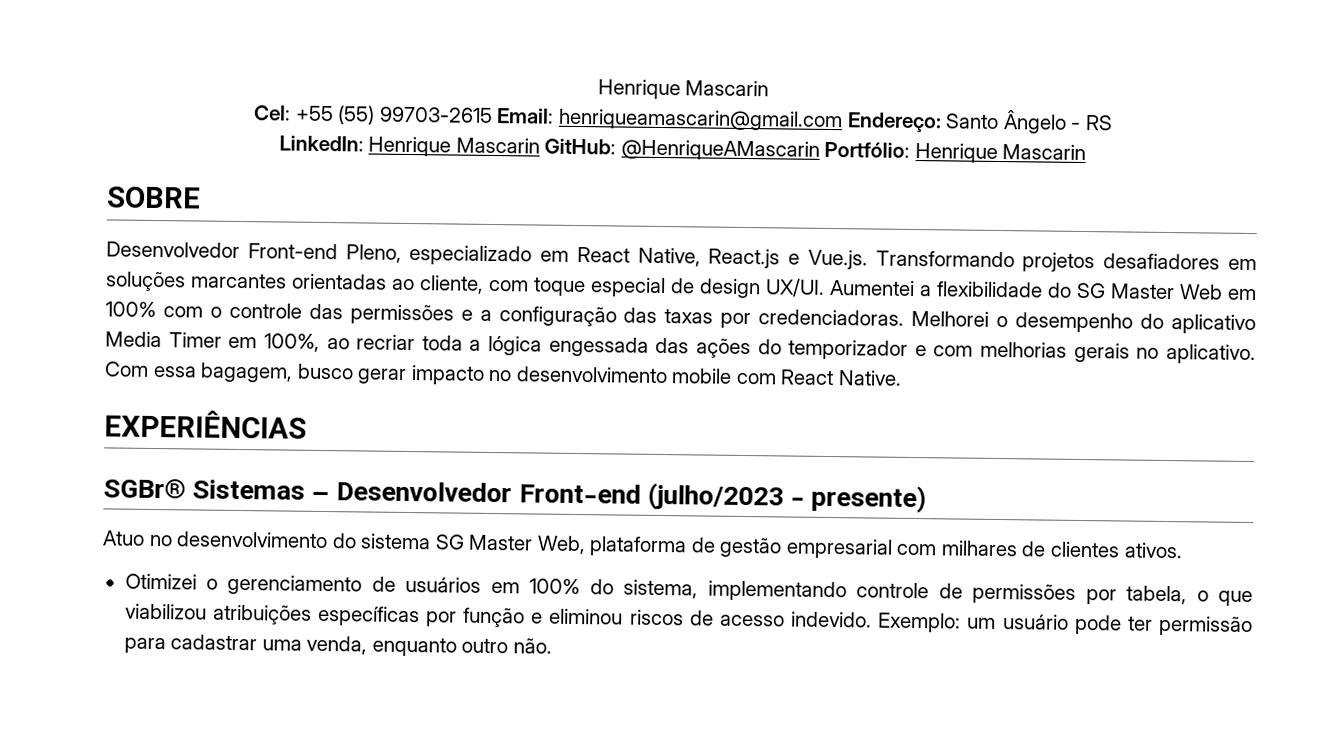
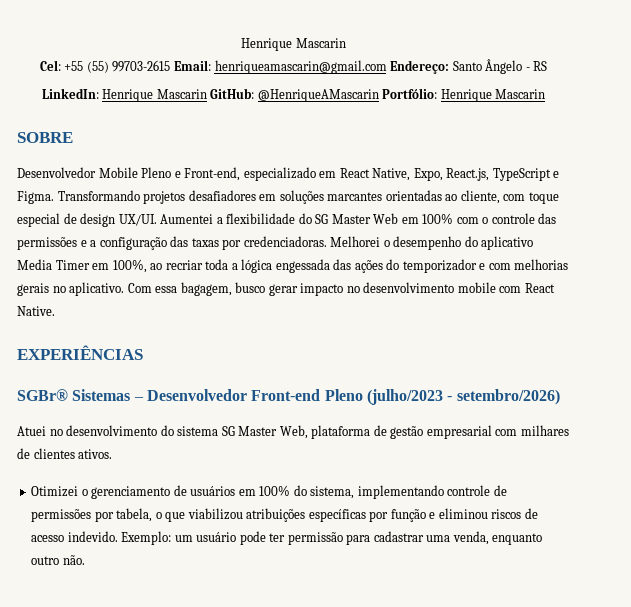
[247,243,868,270] Front-end Pleno, especializado em React Native, React.js e Vue.js. -> [98,167,560,181] [17,191,54,204] Mobile Pleno e Front-end, especializado em React Native, Expo, React.js, TypeScript e Figma.
(641, 493) none -> [324,389,363,401] Pleno
[811,484,928,514] [102,530,145,546] presente) // Atuo -> [456,389,560,405] [17,426,46,436] setembro/2026) // Atuei

